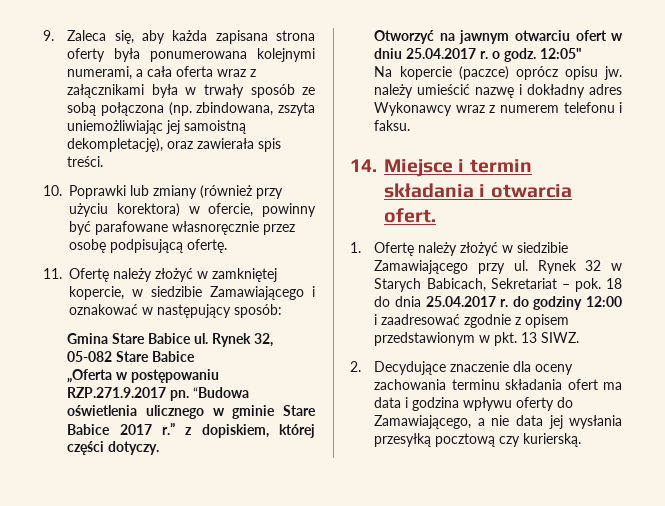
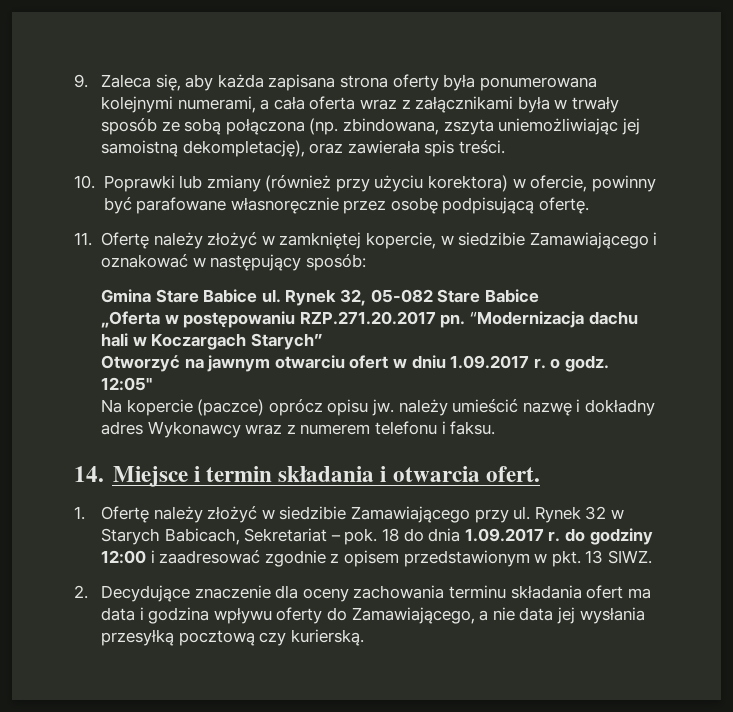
[67,387,250,401] [67,405,316,419] [67,422,315,438] [67,441,160,455] RZP.271.9.2017 pn. “Budowa oświetlenia ulicznego w gminie Stare Babice 2017 r.” z dopiskiem, której części dotyczy. -> [299,311,638,328] [101,333,322,350] RZP.271.20.2017 pn. “Modernizacja dachu hali w Koczargach Starych”
[406,48,477,59] 25.04.2017 -> [450,355,530,369] 1.09.2017
[425,296,496,307] 25.04.2017 -> [464,528,544,542] 1.09.2017

